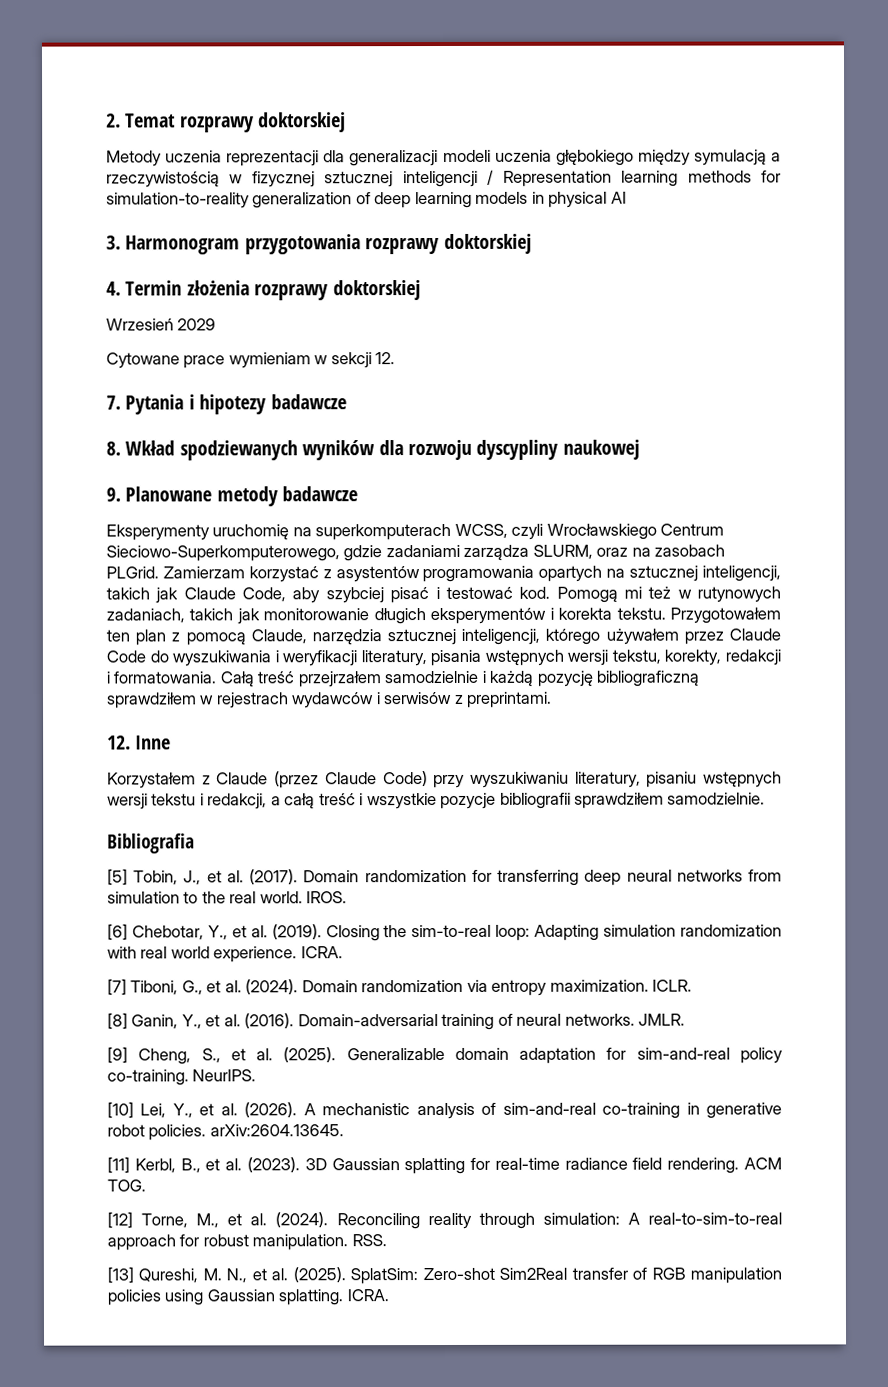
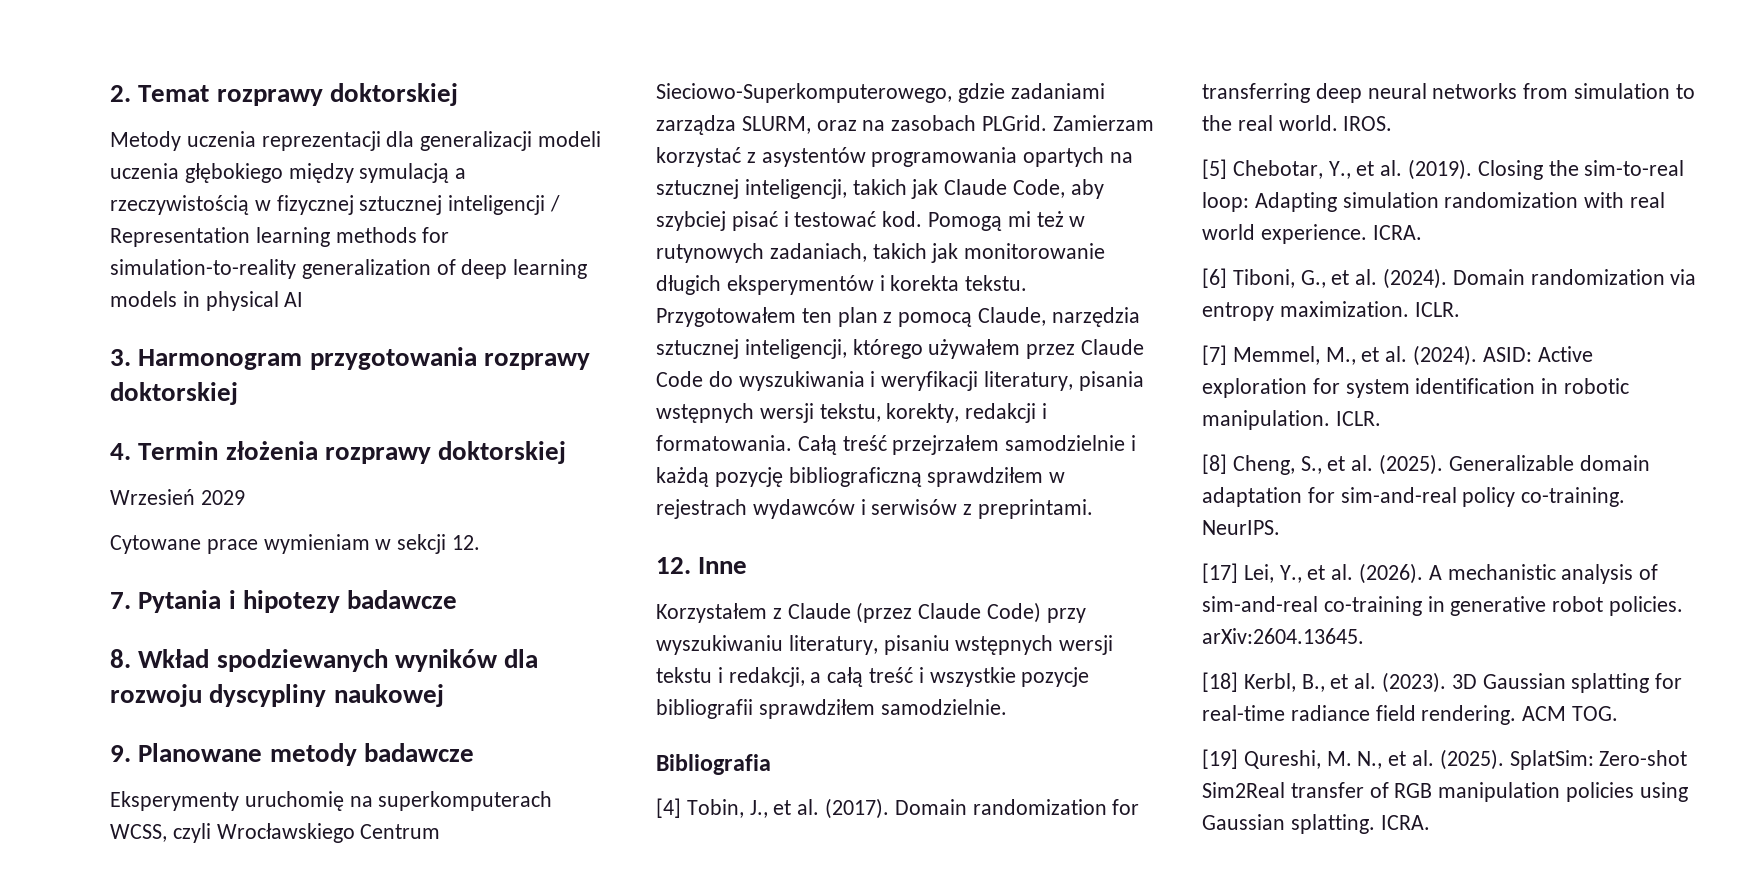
[107,869,128,886] [5] -> [656,798,681,818] [4]
[107,924,128,941] [6] -> [1202,159,1227,179] [5]
[107,979,127,996] [7] -> [1202,268,1227,288] [6]
[107,1013,686,1031] [107,1047,128,1064] [8] Ganin, Y., et al. (2016). Domain-adversarial training of neural networks. JMLR. // [9] -> [1202,345,1593,366] [1202,378,1630,398] [1202,410,1381,430] [1202,454,1227,474] [7] Memmel, M., et al. (2024). ASID: Active exploration for system identification in robotic manipulation. ICLR. // [8]
[107,1102,134,1119] [10] -> [1202,563,1238,583] [17]
[107,1157,130,1174] [11] -> [1202,672,1238,692] [18]
[107,1212,782,1230] [107,1234,387,1251] [107,1267,134,1284] [12] Torne, M., et al. (2024). Reconciling reality through simulation: A real-to-sim-to-real approach for robust manipulation. RSS. // [13] -> [1202,749,1238,769] [19]

